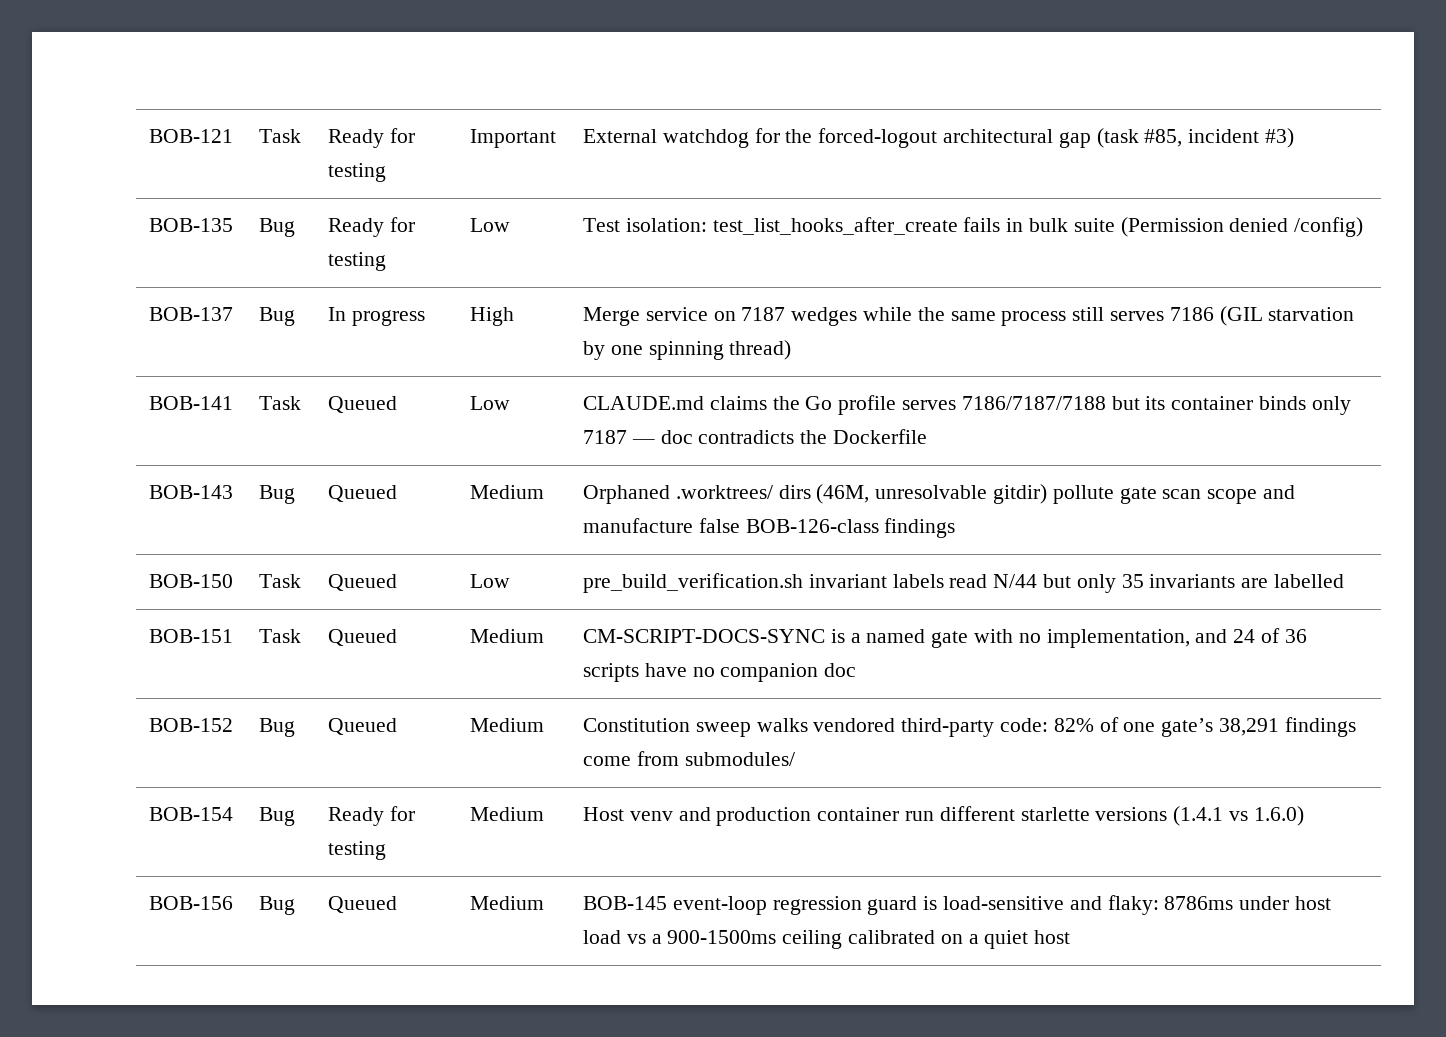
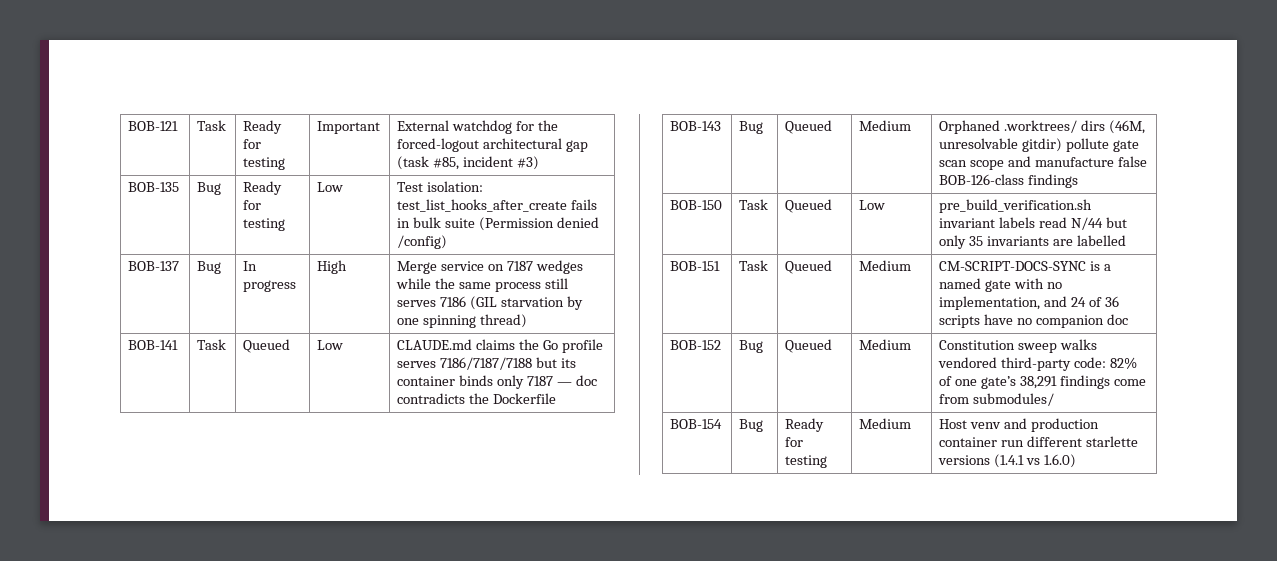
[148,896,233,910] [258,896,295,915] [327,896,397,913] [469,896,544,910] [582,895,1331,915] [582,930,1071,949] // BOB-156 | Bug | Queued | Medium | BOB-145 event-loop regression guard is load-sensitive and flaky: 8786ms under host load vs a 900-1500ms ceiling calibrated on a quiet host -> (1076, 461) none

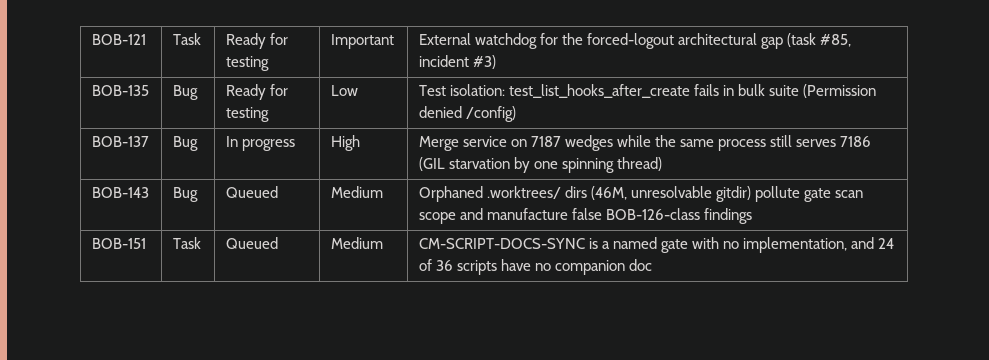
[128,340,179,350] [197,339,227,350] [243,339,291,353] [317,340,344,350] [397,339,603,353] [397,357,576,370] [397,375,597,389] [397,393,557,404] // BOB-141 | Task | Queued | Low | CLAUDE.md claims the Go profile serves 7186/7187/7188 but its container binds only 7187 — doc contradicts the Dockerfile -> (663, 164) none
[670,200,723,210] [739,199,769,210] [785,199,833,213] [859,200,886,210] [939,199,1093,213] [939,217,1127,230] [939,235,1126,249] // BOB-150 | Task | Queued | Low | pre_build_verification.sh invariant labels read N/44 but only 35 invariants are labelled -> (753, 216) none
[670,340,722,350] [739,340,764,353] [785,339,833,353] [859,339,912,350] [939,339,1098,353] [938,357,1137,371] [939,375,1146,389] [939,393,1055,406] [670,419,723,429] [739,419,764,432] [785,418,825,432] [785,437,804,447] [785,455,828,468] [859,418,912,429] [939,418,1099,432] [939,436,1138,447] [938,454,1076,468] // BOB-152 | Bug | Queued | Medium | Constitution sweep walks vendored third-party code: 82% of one gate’s 38,291 findings come from submodules/ // BOB-154 | Bug | Ready for testing | Medium | Host venv and production container run different starlette versions (1.4.1 vs 1.6.0) -> (653, 265) none

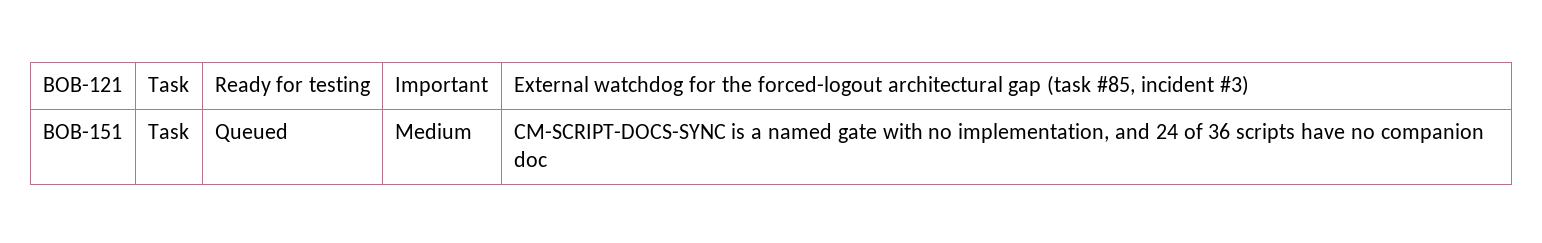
[91,85,149,96] [172,85,198,100] [225,84,288,100] [225,107,269,122] [330,85,358,96] [418,84,877,98] [418,106,516,122] [91,136,149,147] [172,136,198,151] [225,136,295,151] [330,135,360,151] [418,135,872,151] [418,157,663,173] [91,187,149,198] [172,187,198,202] [225,186,278,198] [330,186,383,198] [418,186,864,202] [418,208,753,224] // BOB-135 | Bug | Ready for testing | Low | Test isolation: test_list_hooks_after_create fails in bulk suite (Permission denied /config) // BOB-137 | Bug | In progress | High | Merge service on 7187 wedges while the same process still serves 7186 (GIL starvation by one spinning thread) // BOB-143 | Bug | Queued | Medium | Orphaned .worktrees/ dirs (46M, unresolvable gitdir) pollute gate scan scope and manufacture false BOB-126-class findings -> (1249, 85) none

